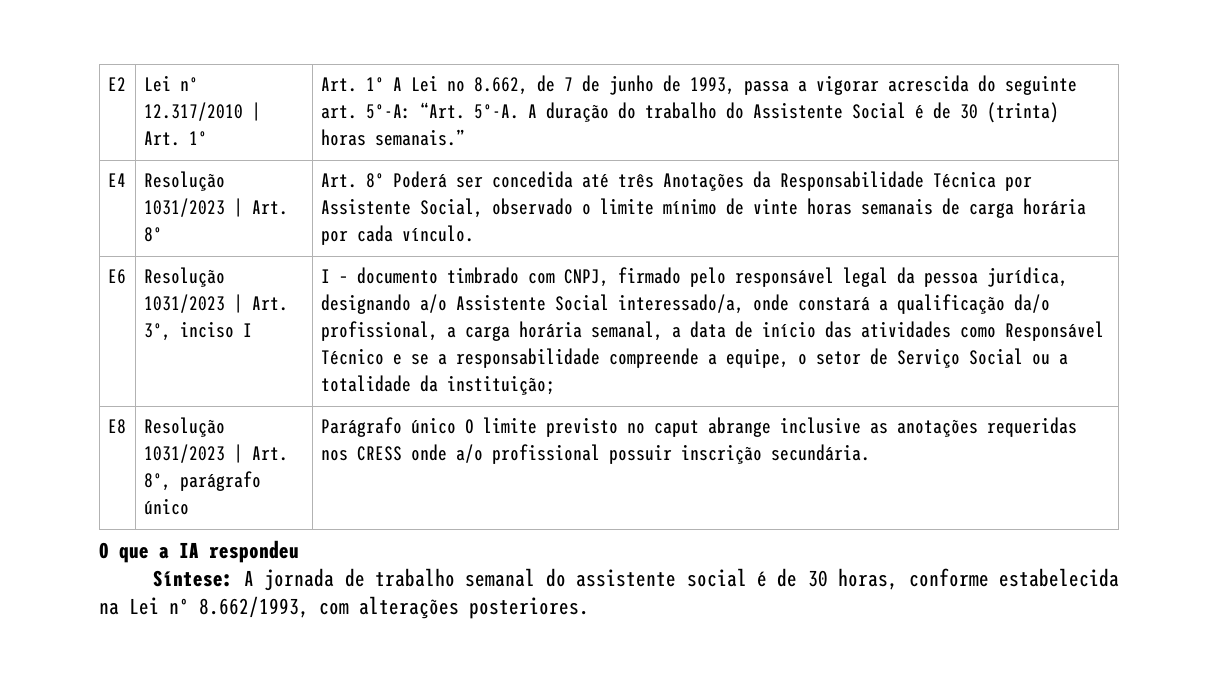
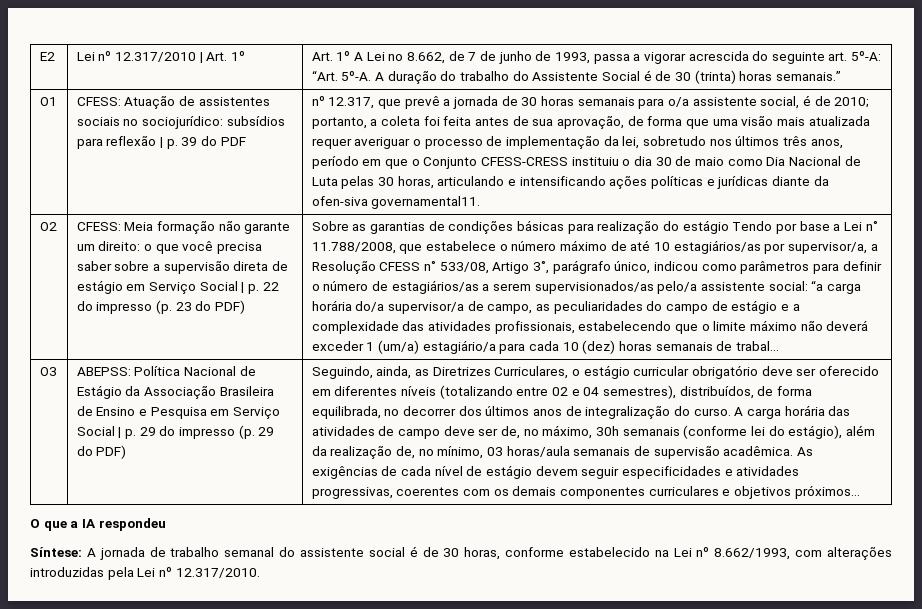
[107,173,126,187] [143,171,225,191] [143,198,288,217] [143,227,162,242] [320,171,1032,191] [320,198,1086,218] [320,225,474,245] [107,269,126,284] [143,267,225,287] [143,294,288,313] [143,321,252,341] [320,267,1068,287] [320,294,1050,314] [320,321,1104,341] [320,348,1068,368] [320,375,555,395] [107,419,126,434] [143,417,225,437] [143,444,288,463] [143,471,261,491] [143,498,189,515] [320,417,1077,437] [320,444,870,464] E4 | Resolução 1031/2023 | Art. 8º | Art. 8º Poderá ser concedida até três Anotações da Responsabilidade Técnica por Assistente Social, observado o limite mínimo de vinte horas semanais de carga horária por cada vínculo. // E6 | Resolução 1031/2023 | Art. 3º, inciso I | I – documento timbrado com CNPJ, firmado pelo responsável legal da pessoa jurídica, designando a/o Assistente Social interessado/a, onde constará a qualificação da/o profissional, a carga horária semanal, a data de início das atividades como Responsável Técnico e se a responsabilidade compreende a equipe, o setor de Serviço Social ou a totalidade da instituição; // E8 | Resolução 1031/2023 | Art. 8º, parágrafo único | Parágrafo único O limite previsto no caput abrange inclusive as anotações requeridas nos CRESS onde a/o profissional possuir inscrição secundária. -> [39,97,57,106] [76,96,270,109] [76,116,285,129] [76,136,246,149] [311,95,870,109] [311,116,870,129] [311,136,843,149] [311,156,861,169] [311,176,829,189] [311,196,481,209] [39,222,57,231] [76,221,291,234] [76,241,263,254] [76,261,289,274] [76,280,279,294] [76,300,246,314] [311,220,878,234] [311,240,878,254] [311,260,882,274] [311,280,861,294] [311,300,800,314] [311,320,869,334] [311,340,779,354] [39,367,57,376] [76,366,256,376] [76,385,274,399] [76,406,281,419] [76,425,275,439] [76,445,127,459] [311,365,879,379] [311,385,812,399] [311,405,851,419] [311,425,875,439] [311,446,813,459] [311,465,800,479] [311,485,860,499] O1 | CFESS: Atuação de assistentes sociais no sociojurídico: subsídios para reflexão | p. 39 do PDF | nº 12.317, que prevê a jornada de 30 horas semanais para o/a assistente social, é de 2010; portanto, a coleta foi feita antes de sua aprovação, de forma que uma visão mais atualizada requer averiguar o processo de implementação da lei, sobretudo nos últimos três anos, período em que o Conjunto CFESS-CRESS instituiu o dia 30 de maio como Dia Nacional de Luta pelas 30 horas, articulando e intensificando ações políticas e jurídicas diante da ofen-siva governamental11. // O2 | CFESS: Meia formação não garante um direito: o que você precisa saber sobre a supervisão direta de estágio em Serviço Social | p. 22 do impresso (p. 23 do PDF) | Sobre as garantias de condições básicas para realização do estágio Tendo por base a Lei n˚ 11.788/2008, que estabelece o número máximo de até 10 estagiários/as por supervisor/a, a Resolução CFESS n˚ 533/08, Artigo 3˚, parágrafo único, indicou como parâmetros para definir o número de estagiários/as a serem supervisionados/as pelo/a assistente social: “a carga horária do/a supervisor/a de campo, as peculiaridades do campo de estágio e a complexidade das atividades profissionais, estabelecendo que o limite máximo não deverá exceder 1 (um/a) estagiário/a para cada 10 (dez) horas semanais de trabal… // O3 | ABEPSS: Política Nacional de Estágio da Associação Brasileira de Ensino e Pesquisa em Serviço Social | p. 29 do impresso (p. 29 do PDF) | Seguindo, ainda, as Diretrizes Curriculares, o estágio curricular obrigatório deve ser oferecido em diferentes níveis (totalizando entre 02 e 04 semestres), distribuídos, de forma equilibrada, no decorrer dos últimos anos de integralização do curso. A carga horária das atividades de campo deve ser de, no máximo, 30h semanais (conforme lei do estágio), além da realização de, no mínimo, 03 horas/aula semanais de supervisão acadêmica. As exigências de cada nível de estágio devem seguir especificidades e atividades progressivas, coerentes com os demais componentes curriculares e objetivos próximos…
[998,568,1119,587] estabelecida -> [568,547,650,557] estabelecido
[469,597,589,619] posteriores. -> [30,567,260,580] introduzidas pela Lei nº 12.317/2010.

